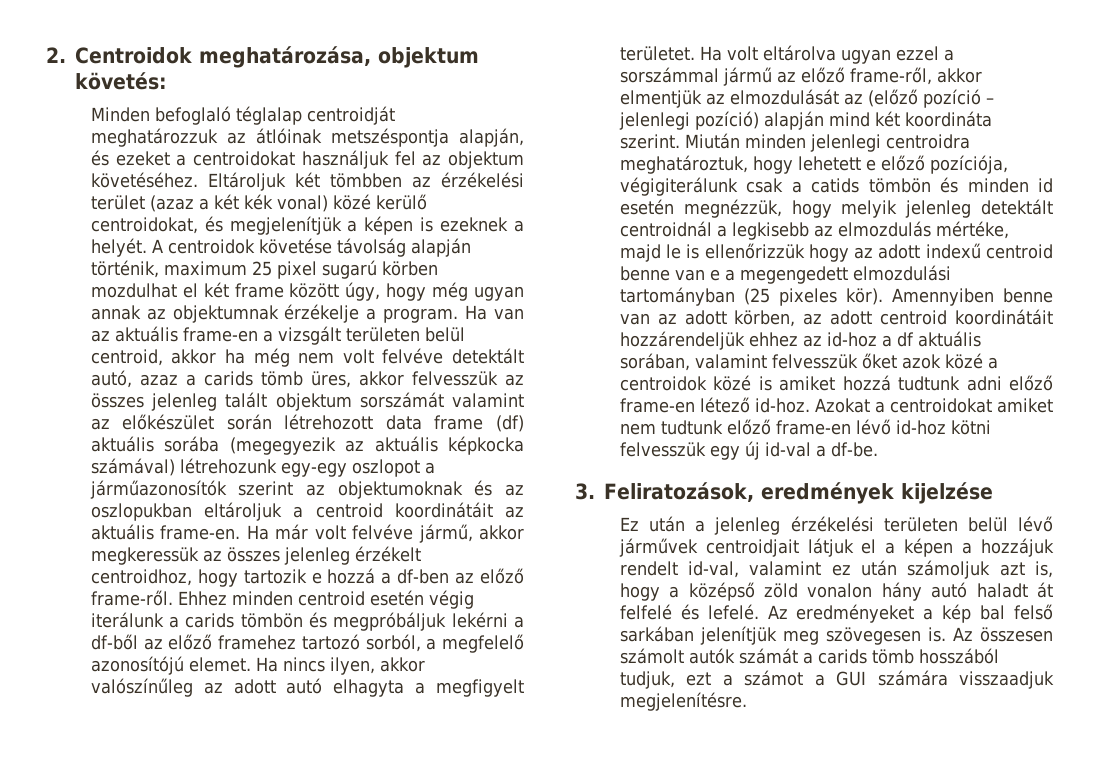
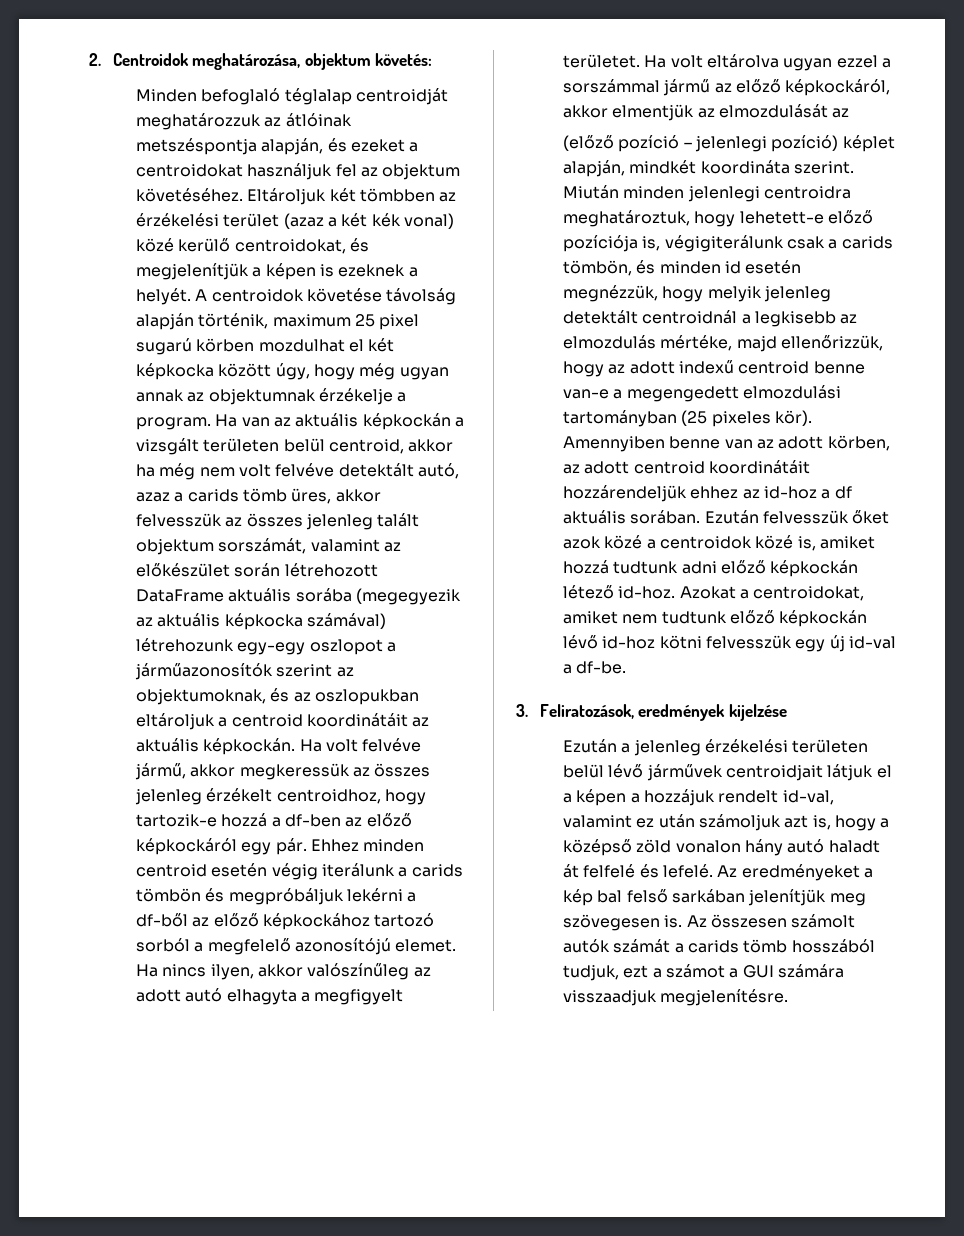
[234,283,284,298] frame -> [136,363,215,380] képkocka
[182,327,258,342] frame-en -> [362,413,451,430] képkockán
[359,392,444,408] sorszámát -> [218,538,307,554] sorszámát,
[385,415,525,432] data frame (df) -> [136,589,225,602] DataFrame
[337,481,463,499] objektumoknak -> [136,689,267,705] objektumoknak,
[160,524,309,540] frame-en. Ha már -> [203,738,322,755] képkockán. Ha
[243,569,322,584] tartozik e -> [136,814,218,827] tartozik-e
[90,590,173,606] frame-ről. -> [136,838,307,855] képkockáról egy pár.
[218,634,421,652] framehez tartozó sorból, -> [263,913,435,930] [136,938,191,952] képkockához tartozó sorból
[849,67,932,85] frame-ről, -> [785,79,891,96] képkockáról,
(863, 99) none -> (850, 113) //
[763,111,900,130] alapján mind két -> [842,135,895,152] [563,160,697,177] képlet alapján, mindkét
[797,155,1008,174] lehetett e előző pozíciója, -> [739,210,874,224] [563,235,661,252] lehetett-e előző pozíciója is,
[811,178,931,193] catids tömbön -> [841,236,893,249] [563,260,633,276] carids tömbön,
[666,243,805,259] le is ellenőrizzük -> [781,335,884,351] ellenőrizzük,
[674,269,720,281] van e -> [563,389,610,399] van-e
[619,353,767,371] sorában, valamint -> [630,510,759,524] sorában. Ezután
[758,376,772,391] is -> [797,536,816,551] is,
[619,398,695,413] frame-en -> [770,560,859,577] képkockán
[889,398,992,413] centroidokat -> [753,586,865,601] centroidokat,
[775,420,851,435] frame-en -> [779,610,868,627] képkockán
[619,516,686,532] Ez után -> [563,739,618,753] Ezután

